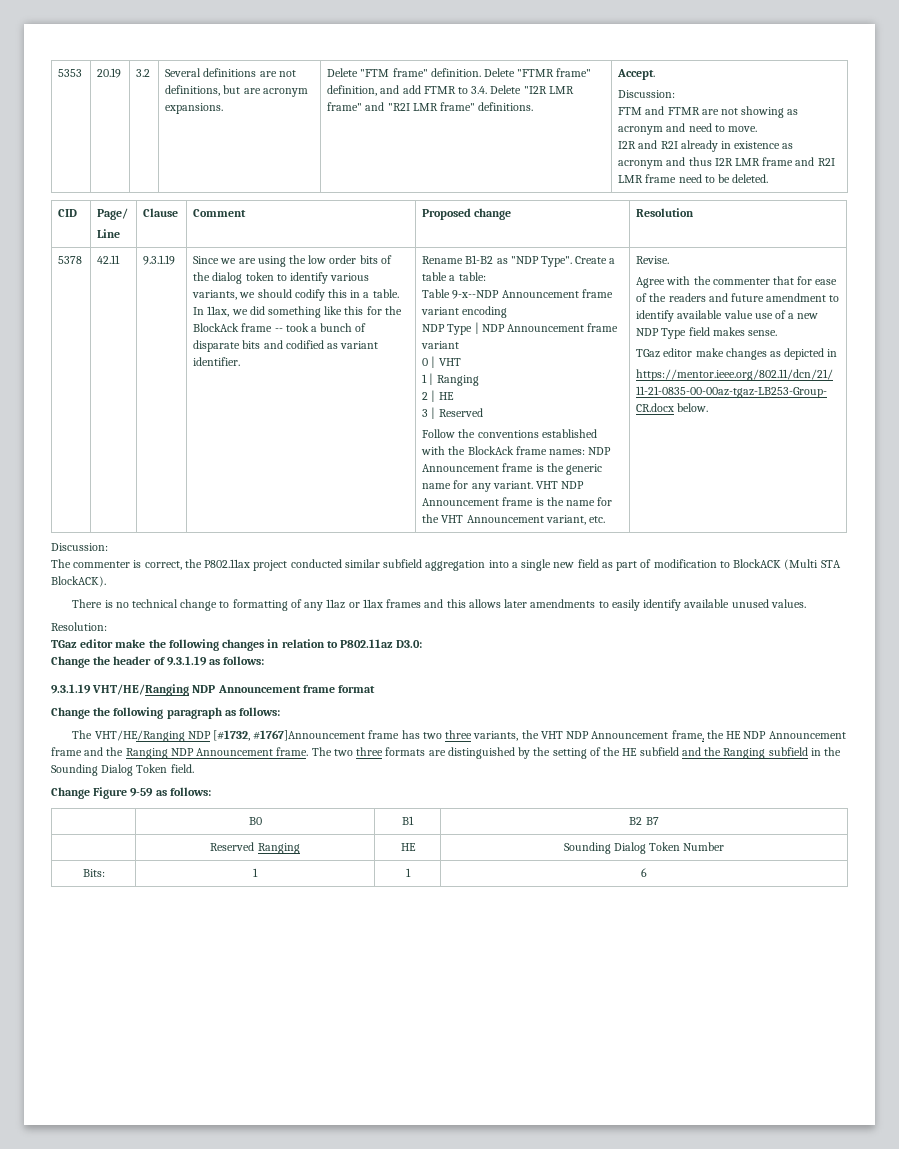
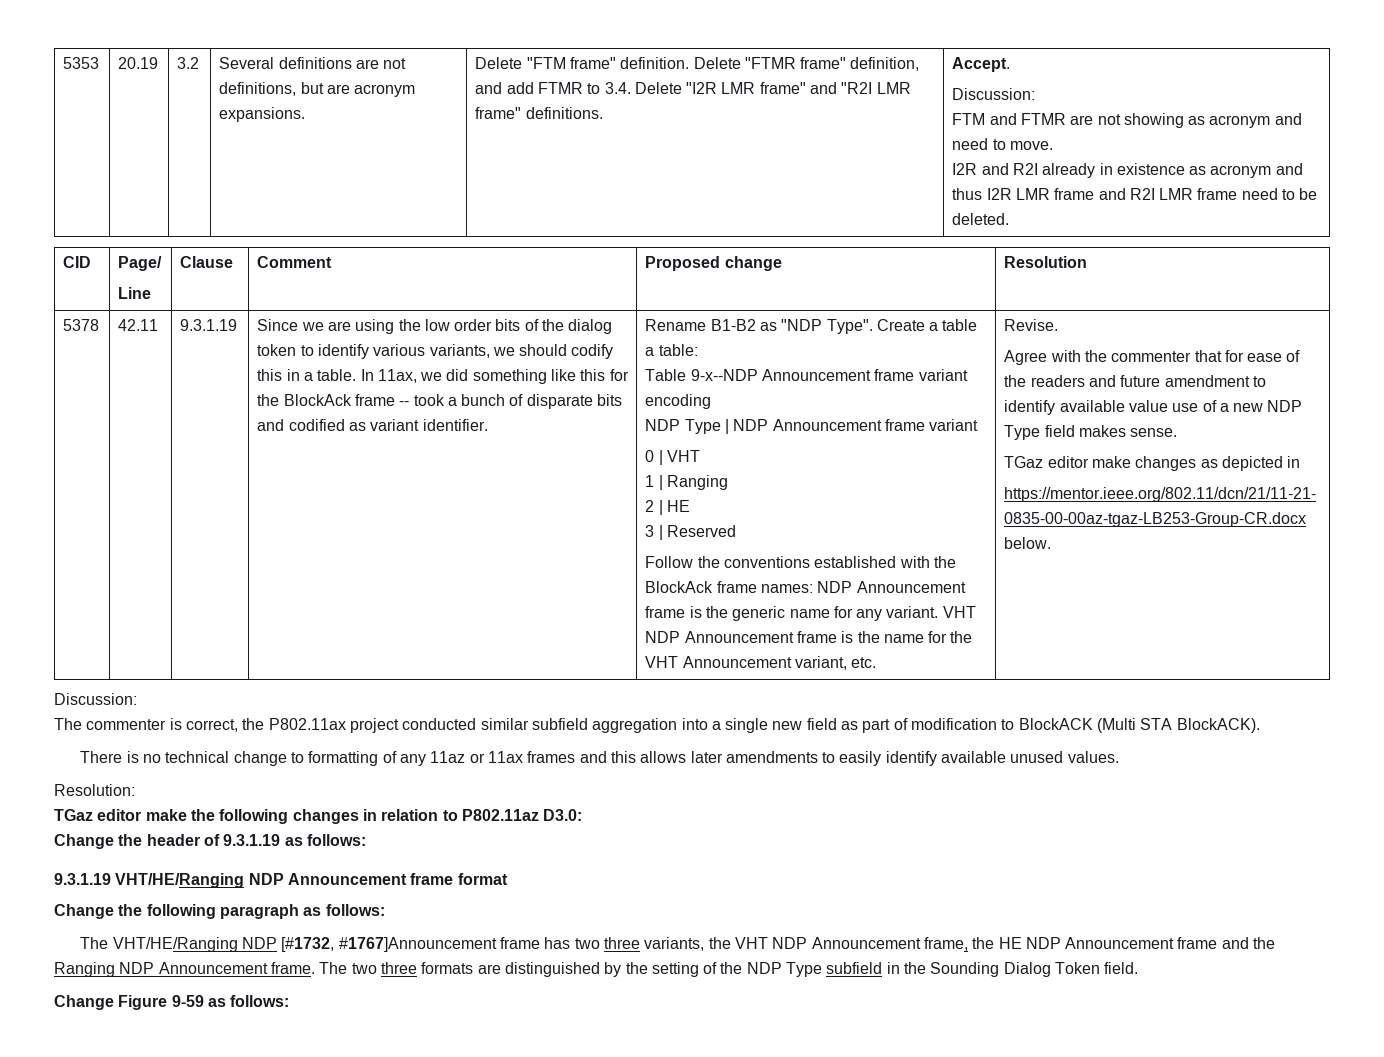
[622,747,766,759] HE subfield and the Ranging -> [746,962,823,977] NDP Type
[248,817,262,825] [402,816,414,825] [629,817,659,825] [210,842,300,854] [400,843,416,851] [563,842,725,854] [82,869,105,877] [253,868,258,877] [405,868,411,877] [641,868,647,877] // | B0 | B1 | B2 B7 // | Reserved Ranging | HE | Sounding Dialog Token Number // Bits: | 1 | 1 | 6 -> (290, 1001) none

